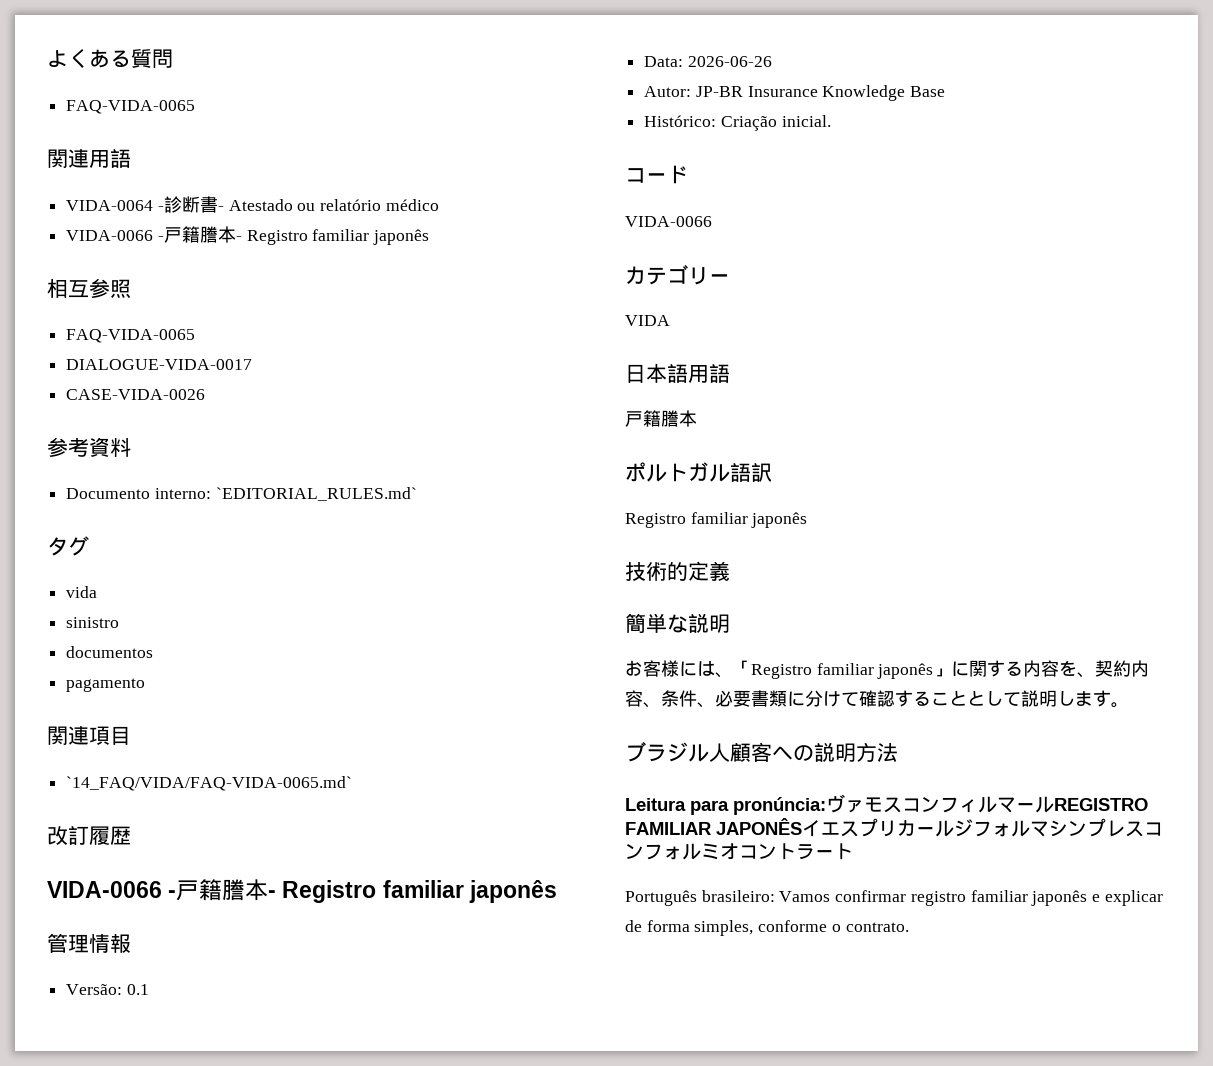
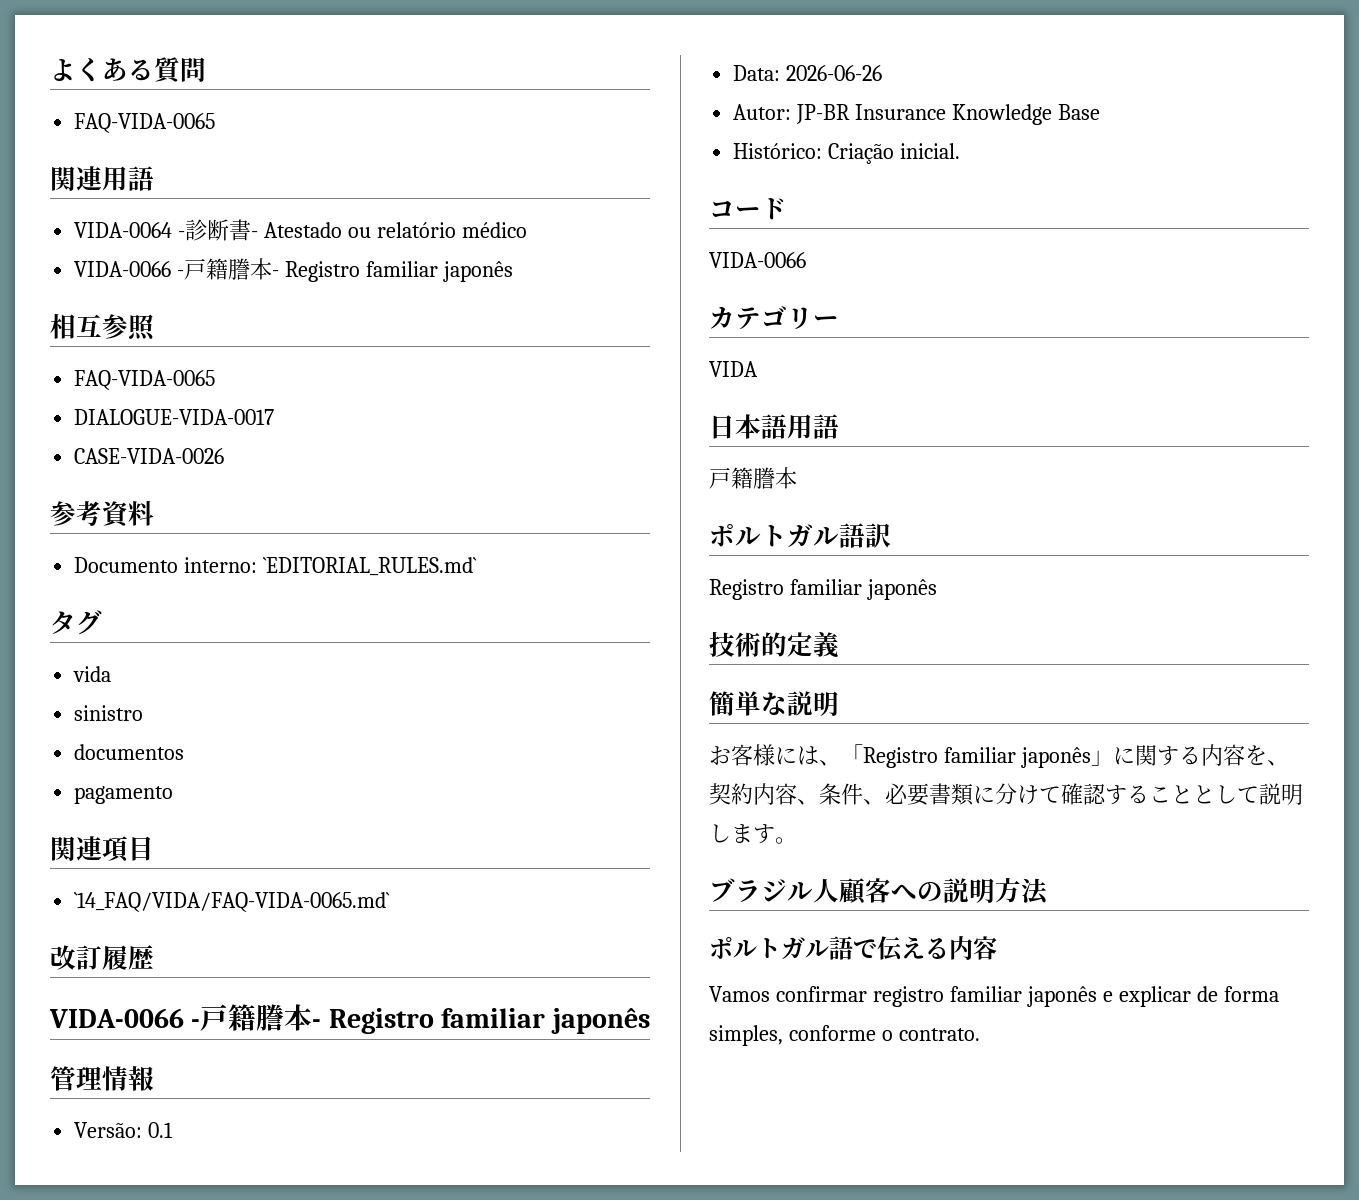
[625,794,1148,815] [625,818,1163,837] [625,843,853,860] [625,890,775,906] Leitura para pronúncia:ヴァモスコンフィルマールREGISTRO FAMILIAR JAPONÊSイエスプリカールジフォルマシンプレスコンフォルミオコントラート // Português brasileiro: -> [709,936,997,962] ポルトガル語で伝える内容 //

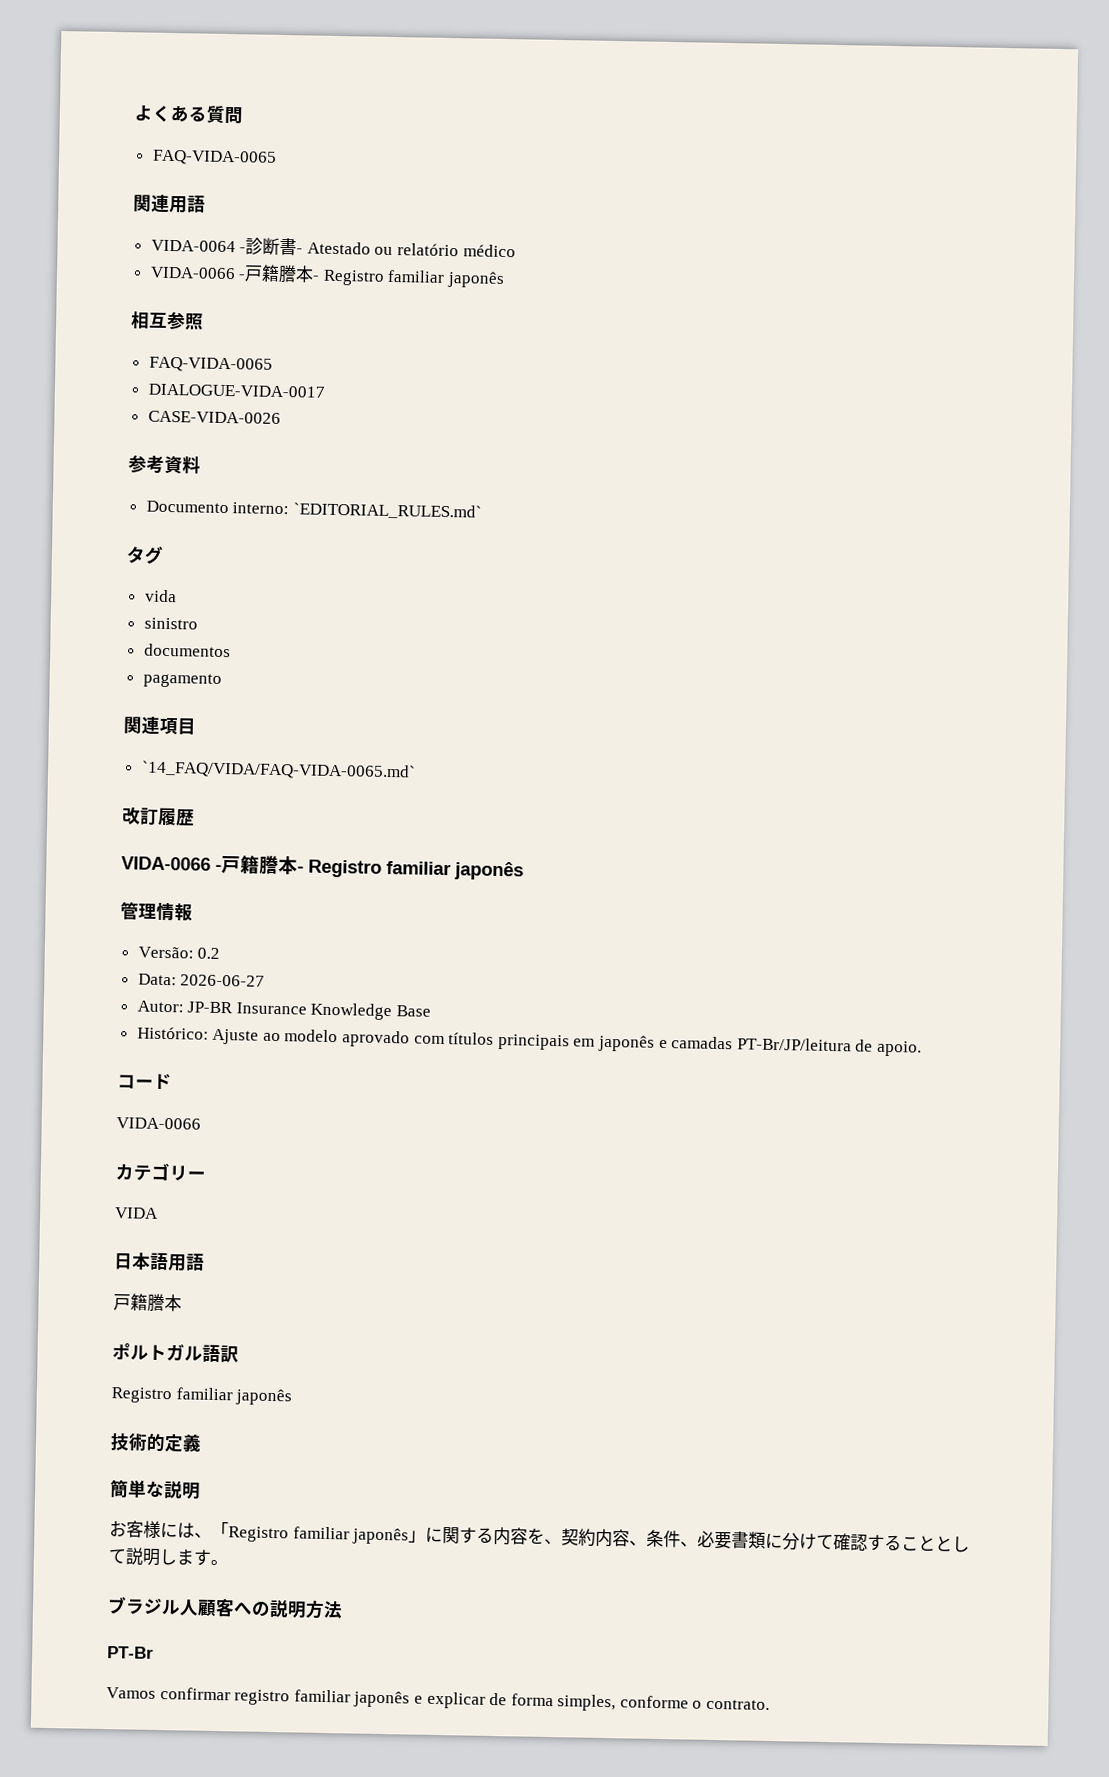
[148,1122,174,1138] 0.1 -> [197,947,221,960] 0.2
[786,65,883,81] 2026-06-26 -> [180,974,266,987] 2026-06-27
[828,143,961,164] Criação inicial. -> [212,1028,922,1057] Ajuste ao modelo aprovado com títulos principais em japonês e camadas PT-Br/JP/leitura de apoio.
[709,936,997,962] ポルトガル語で伝える内容 -> [107,1646,154,1659] PT-Br

